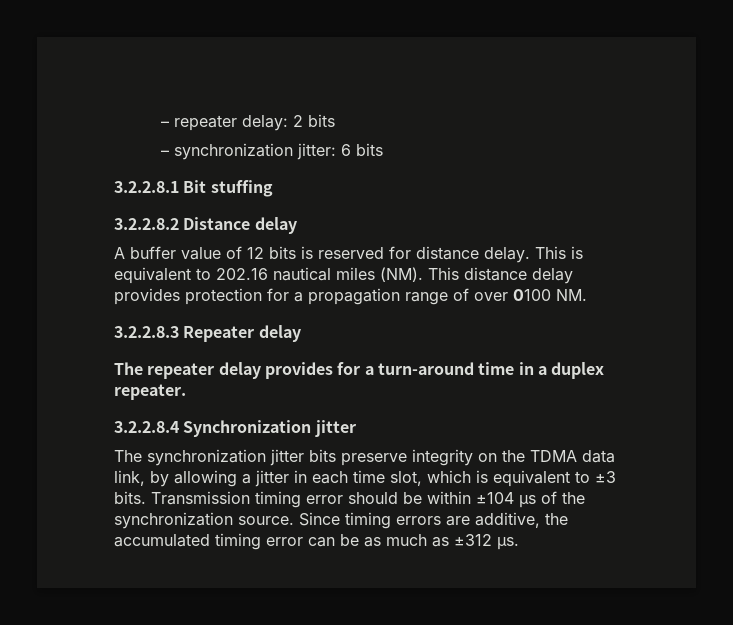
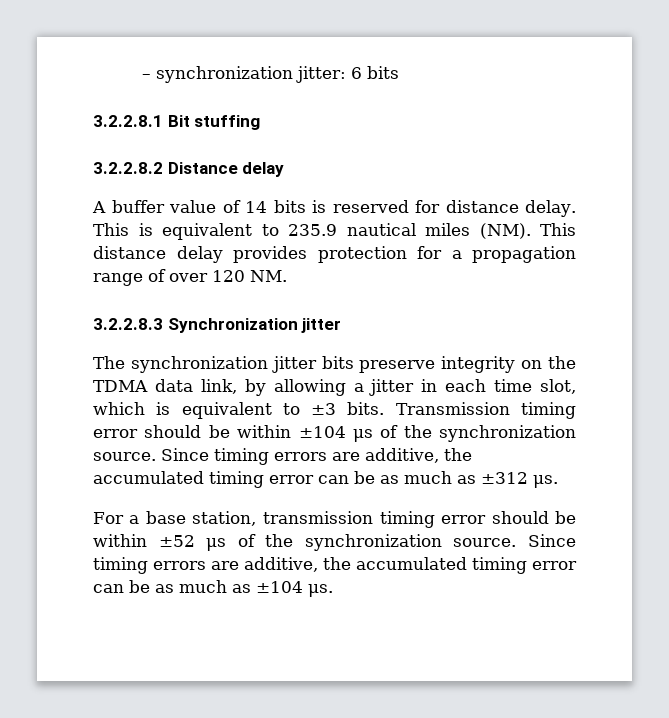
[160,114,335,131] [160,150,169,156] – repeater delay: 2 bits // – -> [142,74,152,79] –
[247,247,264,259] 12 -> [245,201,268,213] 14
[216,268,268,280] 202.16 -> [288,224,337,236] 235.9
[513,289,551,301] 0100 -> [212,270,245,282] 120
[183,325,301,342] [114,362,605,379] [114,384,186,400] [114,421,179,433] Repeater delay // The repeater delay provides for a turn-around time in a duplex repeater. // 3.2.2.8.4 -> (163, 324) none
(519, 543) none -> [93,511,576,528] [93,534,576,551] [93,557,577,574] [93,580,333,597] // For a base station, transmission timing error should be within ±52 μs of the synchronization source. Since timing errors are additive, the accumulated timing error can be as much as ±104 μs.

